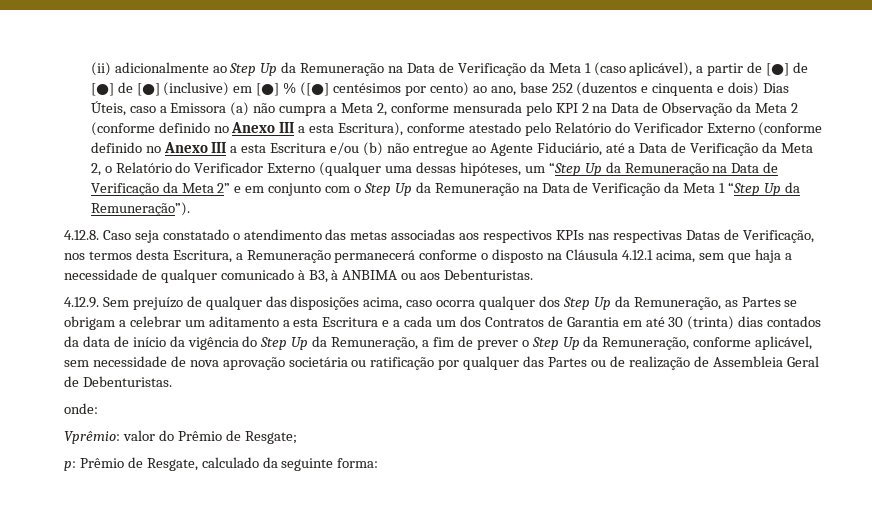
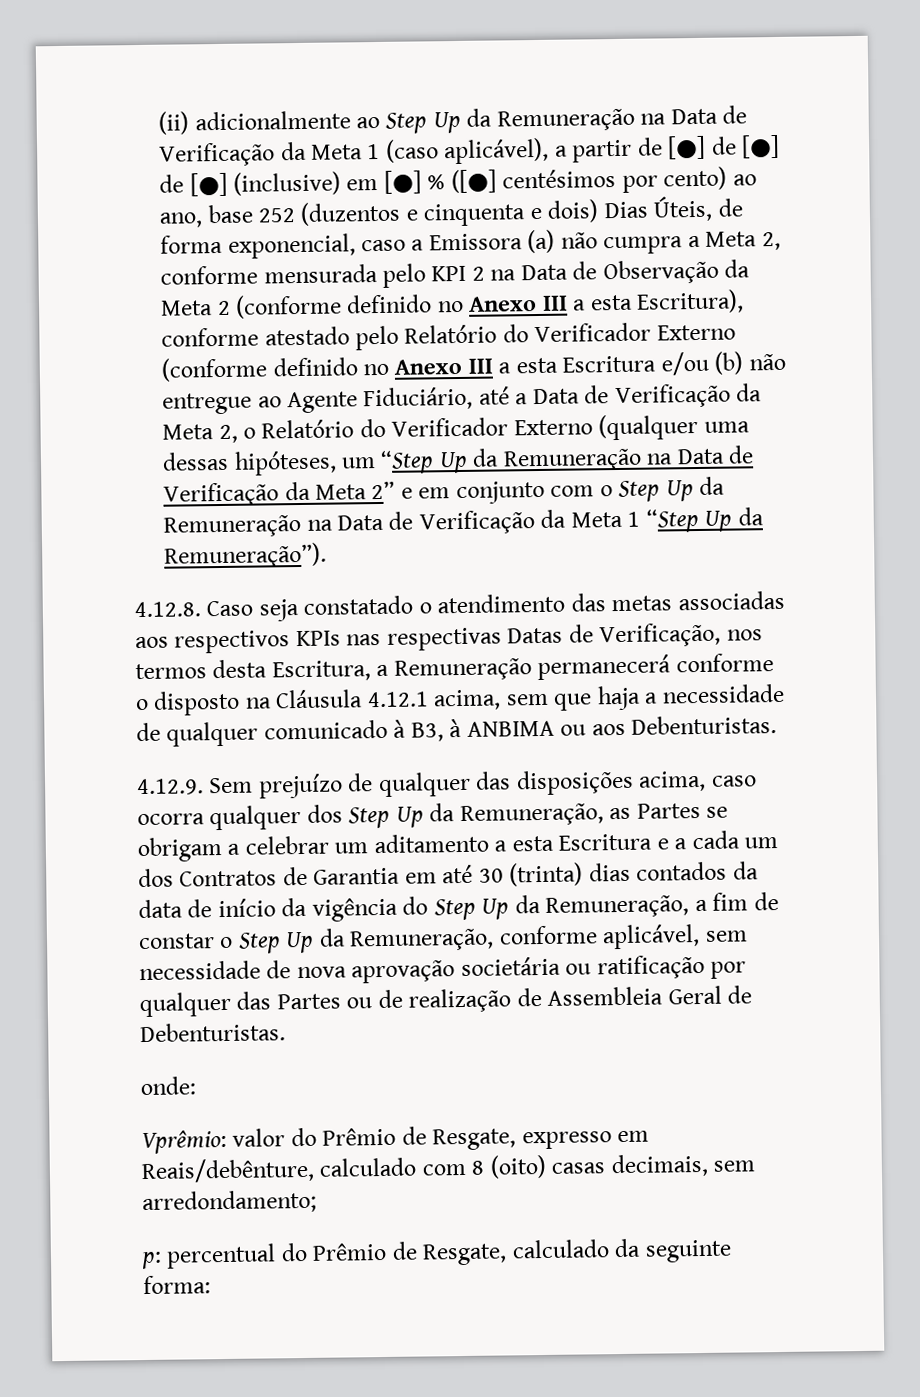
(126, 108) none -> [717,198,743,217] [160,233,356,259] de forma exponencial,
[476,340,518,350] prever -> [138,933,215,950] constar
[244,431,297,444] Resgate; -> [432,1128,650,1151] [141,1153,756,1184] [142,1189,317,1215] Resgate, expresso em Reais/debênture, calculado com 8 (oito) casas decimais, sem arredondamento;
(76, 466) none -> [166,1242,308,1269] percentual do

